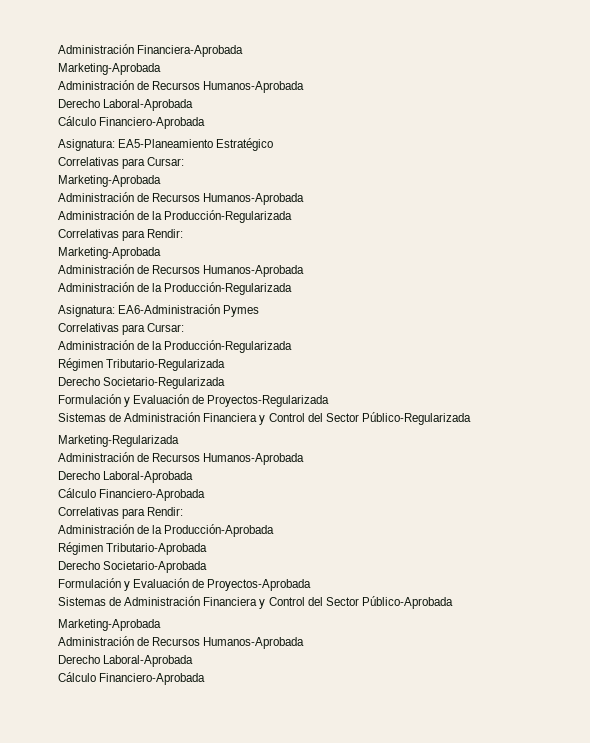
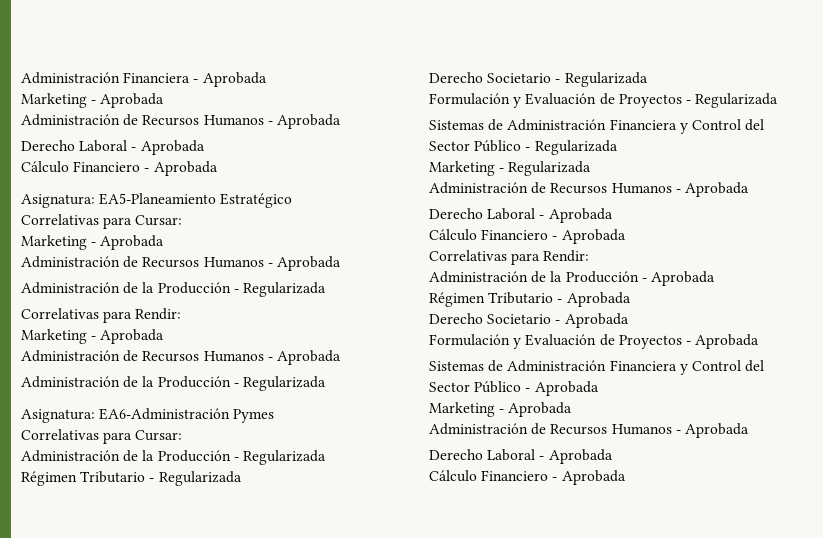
[58,44,244,57] [58,63,161,75] [58,80,305,93] [58,99,194,111] [58,116,206,129] Administración Financiera-Aprobada // Marketing-Aprobada // Administración de Recursos Humanos-Aprobada // Derecho Laboral-Aprobada // Cálculo Financiero-Aprobada -> [21,72,267,87] [21,93,165,108] [21,114,341,129] [21,140,205,155] [21,161,218,176] Administración Financiera - Aprobada // Marketing - Aprobada // Administración de Recursos Humanos - Aprobada // Derecho Laboral - Aprobada // Cálculo Financiero - Aprobada
[58,175,161,187] [58,192,305,205] [58,210,293,223] [58,229,184,241] [58,247,161,259] [58,264,305,277] [58,282,293,295] Marketing-Aprobada // Administración de Recursos Humanos-Aprobada // Administración de la Producción-Regularizada // Correlativas para Rendir: // Marketing-Aprobada // Administración de Recursos Humanos-Aprobada // Administración de la Producción-Regularizada -> [21,235,165,250] [21,256,341,271] [21,282,326,297] [21,308,182,323] [21,329,165,344] [21,350,341,365] [21,376,326,391] Marketing - Aprobada // Administración de Recursos Humanos - Aprobada // Administración de la Producción - Regularizada // Correlativas para Rendir: // Marketing - Aprobada // Administración de Recursos Humanos - Aprobada // Administración de la Producción - Regularizada
[164,340,293,353] [58,358,226,371] [58,377,226,389] [58,394,330,407] [58,412,471,425] [58,435,179,447] [58,452,305,465] [58,471,194,483] [58,488,206,501] Producción-Regularizada // Régimen Tributario-Regularizada // Derecho Societario-Regularizada // Formulación y Evaluación de Proyectos-Regularizada // Sistemas de Administración Financiera y Control del Sector Público-Regularizada // Marketing-Regularizada // Administración de Recursos Humanos-Aprobada // Derecho Laboral-Aprobada // Cálculo Financiero-Aprobada -> [157,450,326,465] [21,471,242,486] [429,72,648,87] [429,93,779,108] [429,119,765,134] [429,140,618,155] [429,161,592,176] [429,182,749,197] [429,208,613,223] [429,229,626,244] Producción - Regularizada // Régimen Tributario - Regularizada // Derecho Societario - Regularizada // Formulación y Evaluación de Proyectos - Regularizada // Sistemas de Administración Financiera y Control del Sector Público - Regularizada // Marketing - Regularizada // Administración de Recursos Humanos - Aprobada // Derecho Laboral - Aprobada // Cálculo Financiero - Aprobada
[164,524,275,537] [58,542,208,555] [58,561,208,573] [58,578,312,591] [58,596,453,609] [58,619,161,631] [58,636,305,649] [58,655,194,667] [58,672,206,685] Producción-Aprobada // Régimen Tributario-Aprobada // Derecho Societario-Aprobada // Formulación y Evaluación de Proyectos-Aprobada // Sistemas de Administración Financiera y Control del Sector Público-Aprobada // Marketing-Aprobada // Administración de Recursos Humanos-Aprobada // Derecho Laboral-Aprobada // Cálculo Financiero-Aprobada -> [565,271,715,286] [429,292,631,307] [429,313,629,328] [429,334,760,349] [429,360,765,375] [429,381,599,396] [429,402,573,417] [429,423,749,438] [429,449,613,464] [429,470,626,485] Producción - Aprobada // Régimen Tributario - Aprobada // Derecho Societario - Aprobada // Formulación y Evaluación de Proyectos - Aprobada // Sistemas de Administración Financiera y Control del Sector Público - Aprobada // Marketing - Aprobada // Administración de Recursos Humanos - Aprobada // Derecho Laboral - Aprobada // Cálculo Financiero - Aprobada

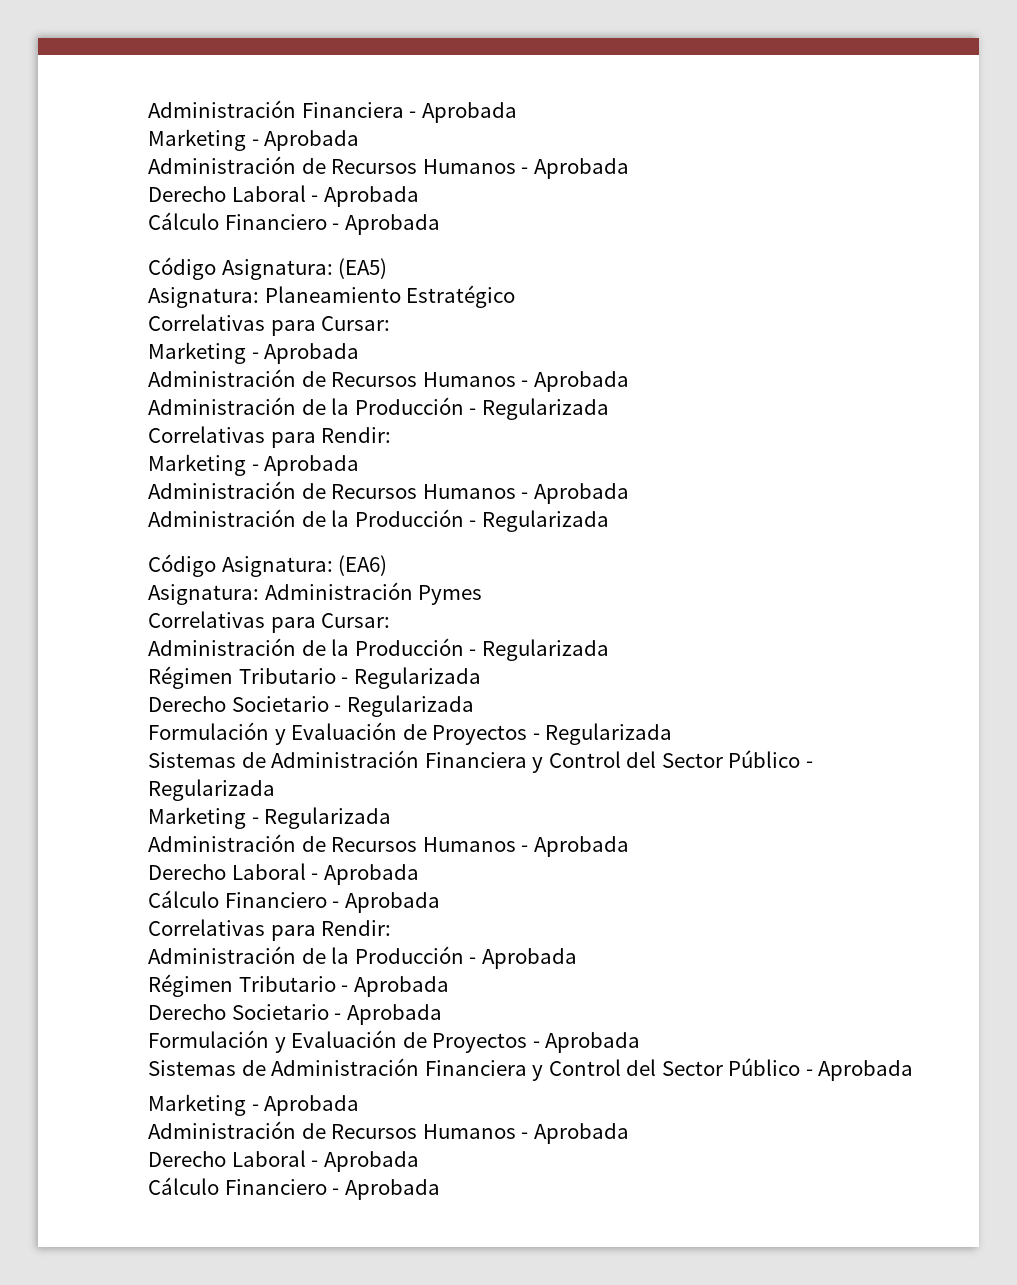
[21,193,217,208] Asignatura: EA5-Planeamiento -> [148,257,388,280] [148,286,401,308] Código Asignatura: (EA5) // Asignatura: Planeamiento
[21,408,231,423] Asignatura: EA6-Administración -> [148,554,388,577] [148,582,413,605] Código Asignatura: (EA6) // Asignatura: Administración

